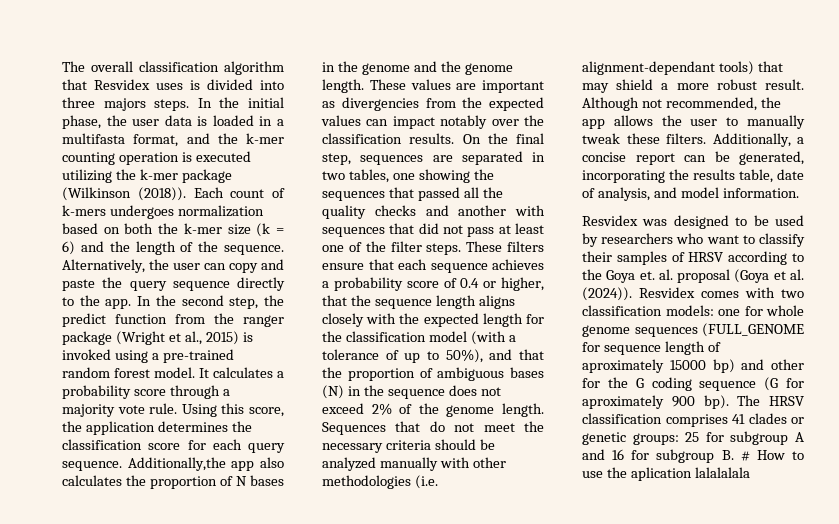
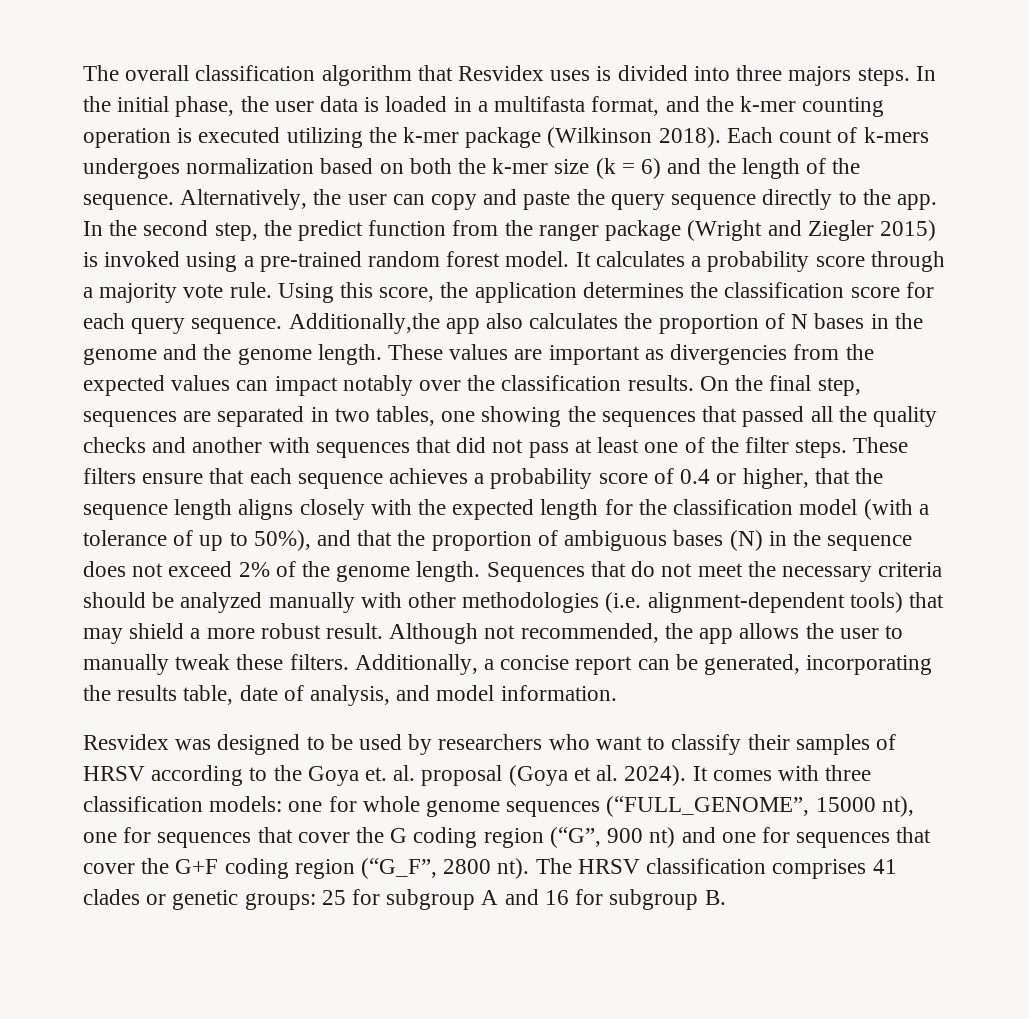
[137,187,186,201] (2018)). -> [658,127,721,148] 2018).
[168,331,202,345] et al., -> [767,220,874,241] and Ziegler
[582,61,715,75] alignment-dependant -> [647,592,845,613] alignment-dependent
[582,287,695,301] (2024)). Resvidex -> [624,765,708,786] 2024). It
[781,289,804,298] two -> [825,765,872,781] three
[702,323,804,337] [582,341,721,355] [582,359,804,373] [582,377,804,391] [582,395,729,409] (FULL_GENOME for sequence length of aproximately 15000 bp) and other for the G coding sequence (G for aproximately 900 bp). -> [606,796,914,817] [83,827,932,848] [83,858,530,879] (“FULL_GENOME”, 15000 nt), one for sequences that cover the G coding region (“G”, 900 nt) and one for sequences that cover the G+F coding region (“G_F”, 2800 nt).
[740,450,804,461] [582,467,750,481] # How to use the aplication lalalalala -> (726, 897) none

